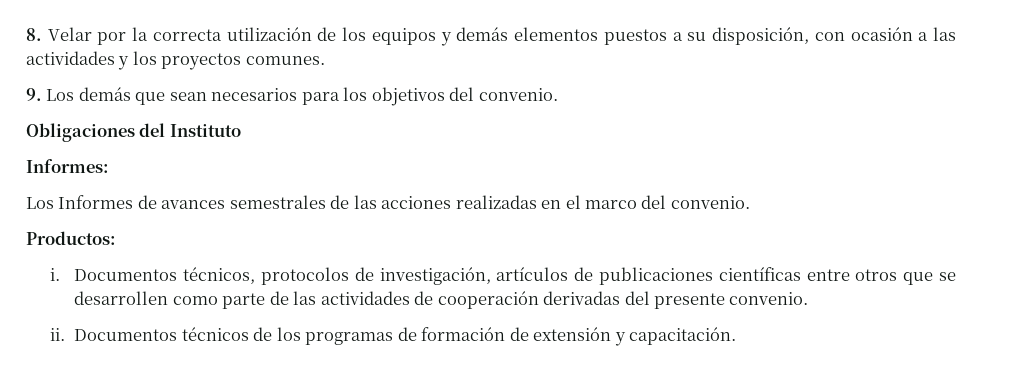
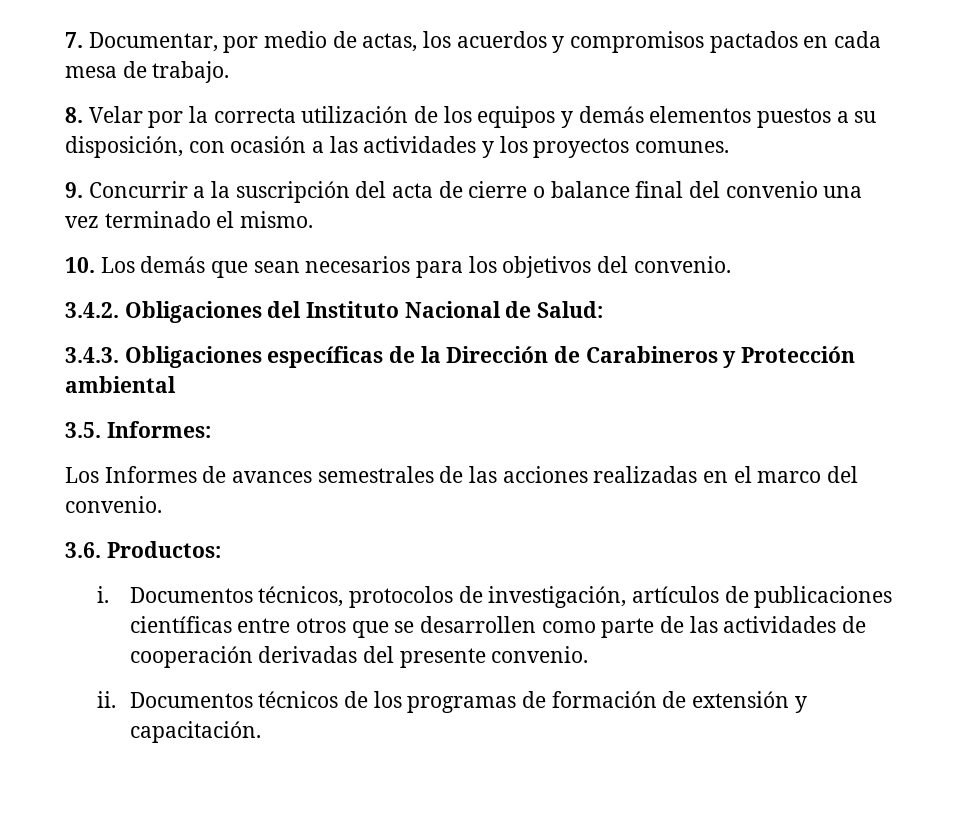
(26, 34) none -> [65,31,882,53] [65,61,230,83] 7. Documentar, por medio de actas, los acuerdos y compromisos pactados en cada mesa de trabajo. //
(42, 94) none -> [88,181,863,203] [65,211,314,228] [65,257,95,273] Concurrir a la suscripción del acta de cierre o balance final del convenio una vez terminado el mismo. // 10.
(558, 94) none -> [65,302,119,318] 3.4.2.
(241, 130) // -> [404,301,604,318] [65,346,856,368] [65,376,176,393] [65,422,101,438] Nacional de Salud: // 3.4.3. Obligaciones específicas de la Dirección de Carabineros y Protección ambiental // 3.5.
(750, 202) none -> [65,542,101,558] 3.6.

